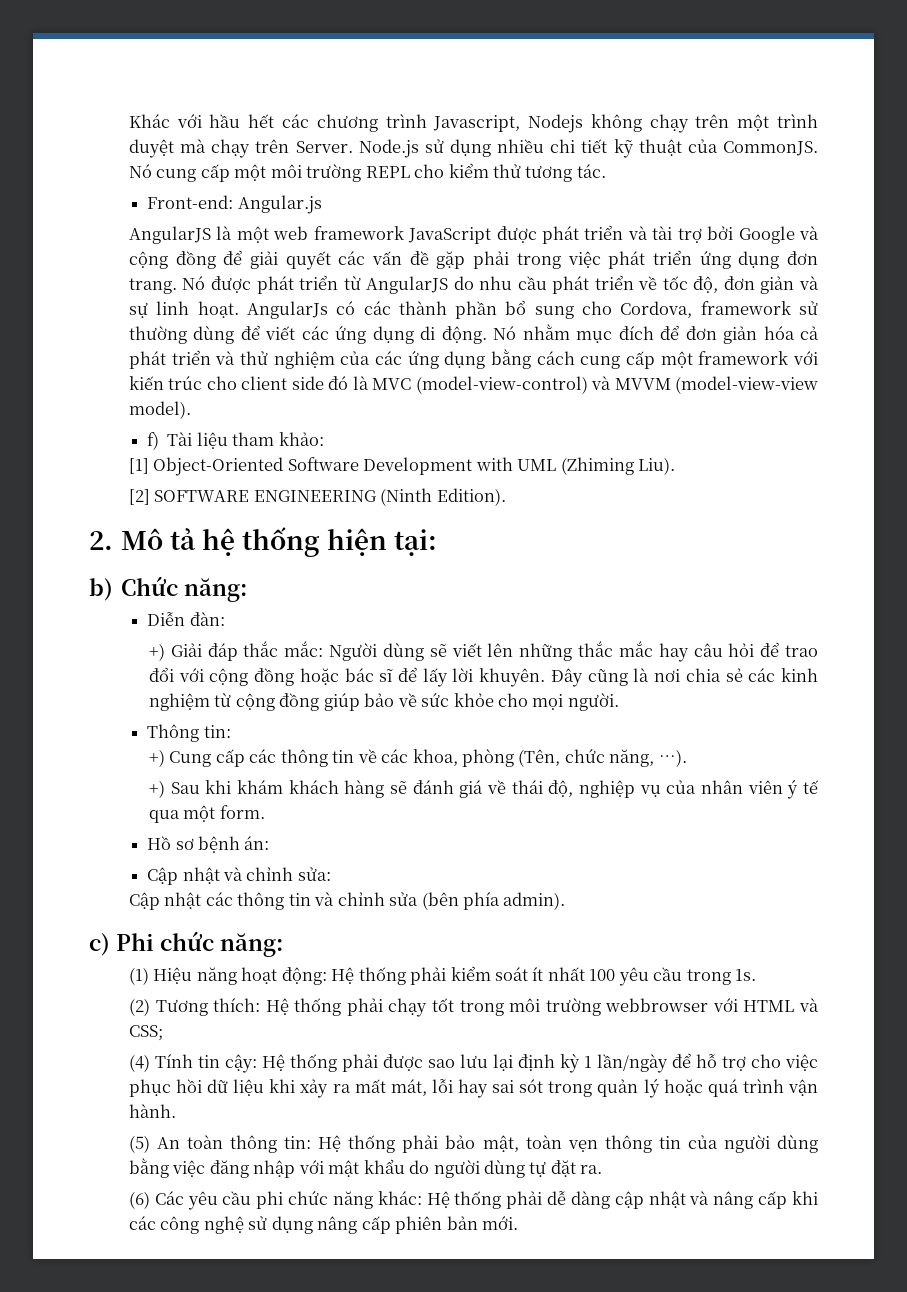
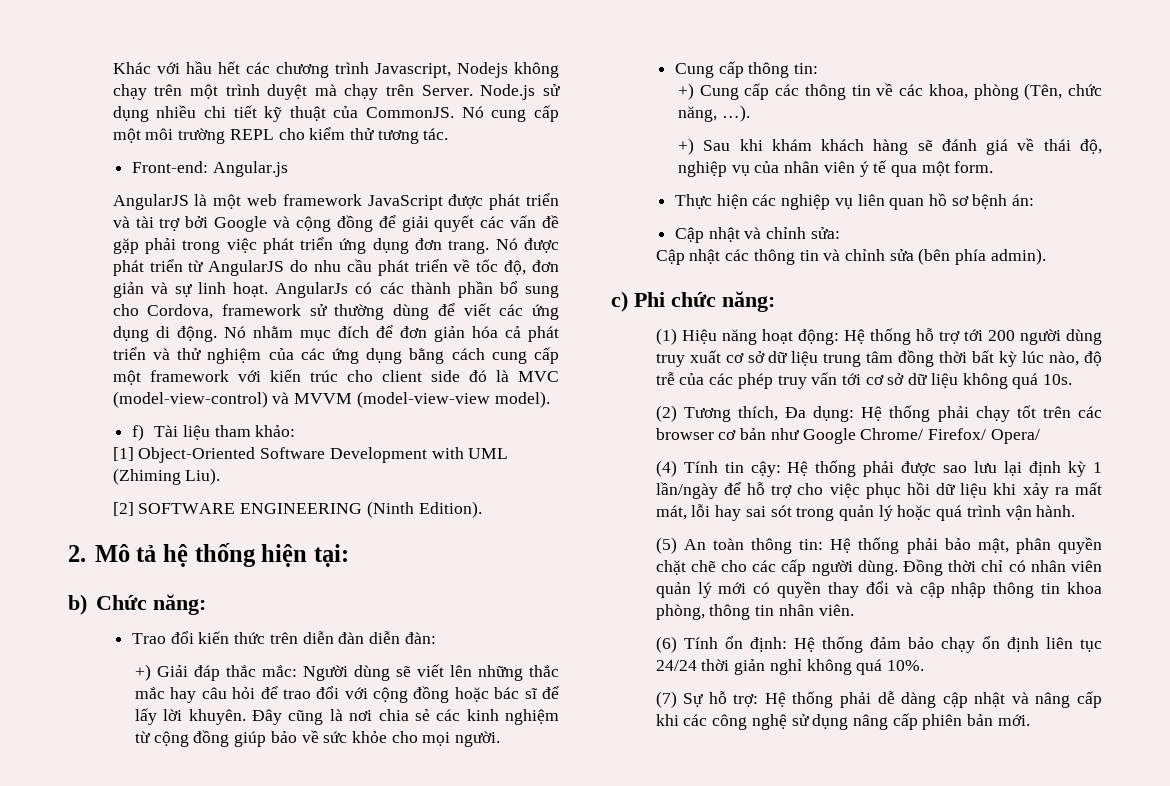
[147,612,186,626] Diễn -> [131,631,400,644] Trao đổi kiến thức trên diễn đàn diễn
[147,724,200,742] Thông -> [674,61,790,78] Cung cấp thông
[147,836,172,850] Hồ -> [674,193,947,210] Thực hiện các nghiệp vụ liên quan hồ
[410,966,757,986] phải kiểm soát ít nhất 100 yêu cầu trong 1s. -> [915,328,1102,345] [655,350,1102,367] [655,372,1073,389] hỗ trợ tới 200 người dùng truy xuất cơ sở dữ liệu trung tâm đồng thời bất kỳ lúc nào, độ trễ của các phép truy vấn tới cơ sở dữ liệu không quá 10s.
[213,998,261,1012] thích: -> [737,406,855,422] thích, Đa dụng:
[459,998,819,1016] [128,1025,163,1041] trong môi trường webbrowser với HTML và CSS; -> [1042,406,1102,418] [655,428,1040,444] trên các browser cơ bản như Google Chrome/ Firefox/ Opera/
[525,1135,818,1153] [128,1158,603,1178] [128,1191,422,1210] toàn vẹn thông tin của người dùng bằng việc đăng nhập với mật khẩu do người dùng tự đặt ra. // (6) Các yêu cầu phi chức năng khác: -> [1015,537,1102,554] [655,559,1102,576] [655,581,1102,598] [655,604,854,620] [655,636,1102,653] [655,659,924,675] [655,691,759,708] phân quyền chặt chẽ cho các cấp người dùng. Đồng thời chỉ có nhân viên quản lý mới có quyền thay đổi và cập nhập thông tin khoa phòng, thông tin nhân viên. // (6) Tính ổn định: Hệ thống đảm bảo chạy ổn định liên tục 24/24 thời giản nghỉ không quá 10%. // (7) Sự hỗ trợ:

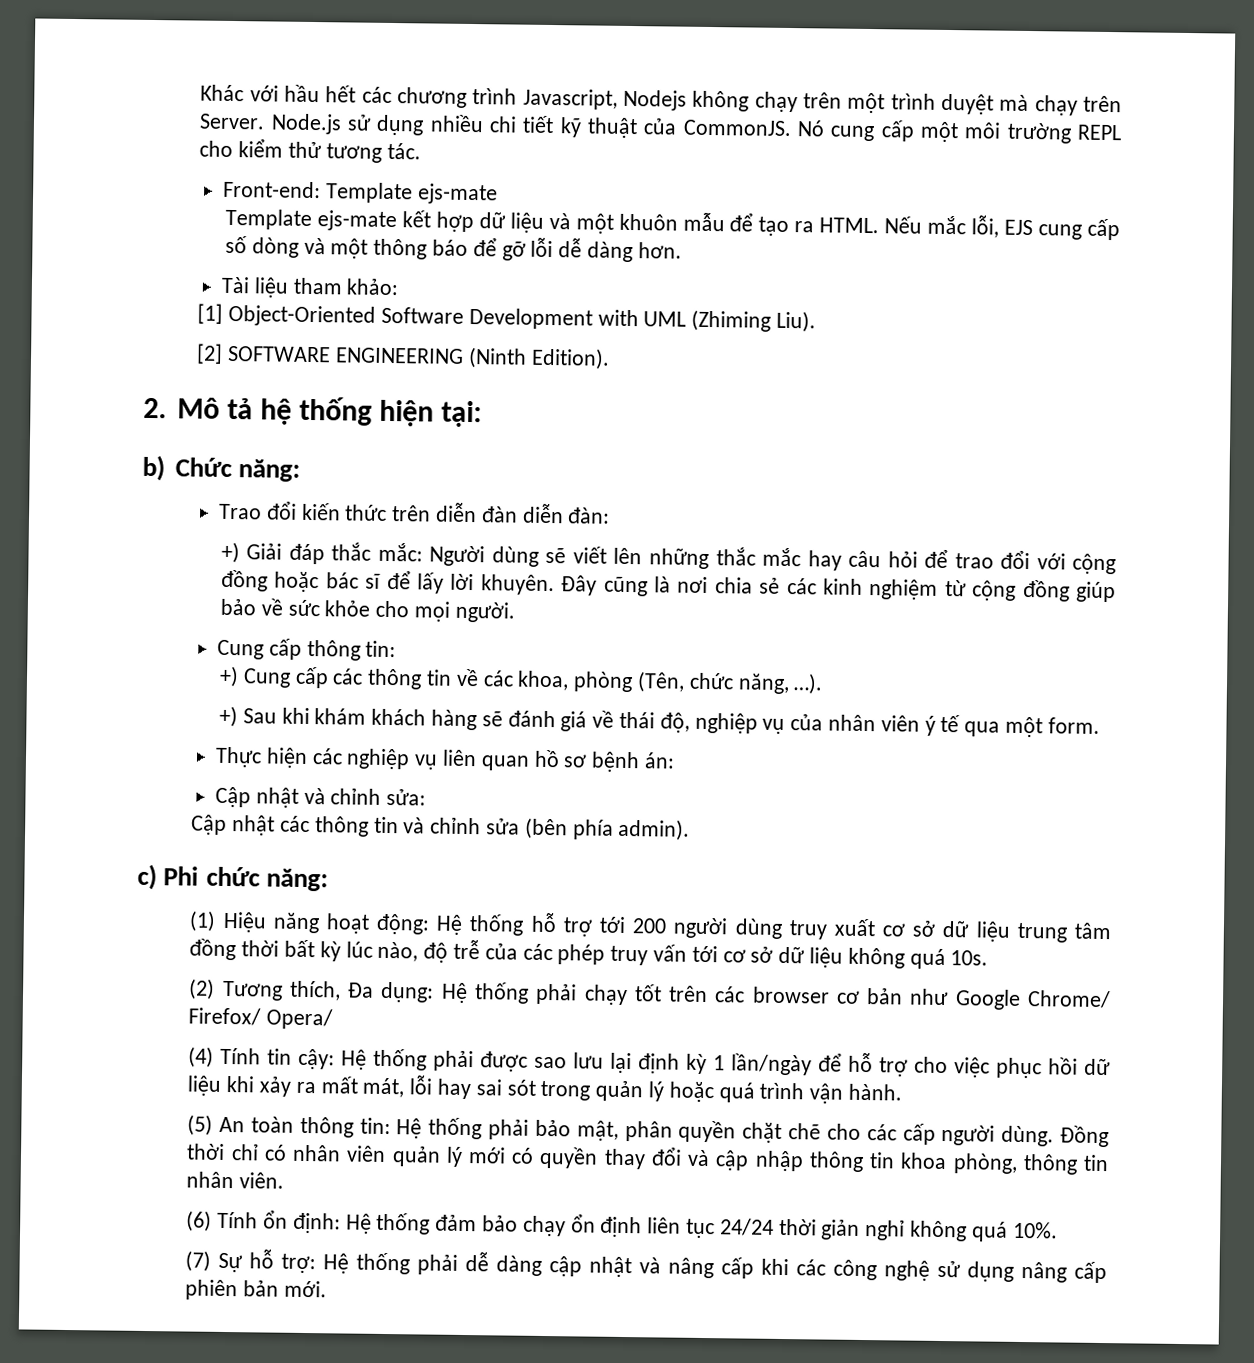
[212,161,288,177] [112,193,559,210] [112,215,559,232] [112,237,560,254] [112,259,560,276] [112,281,560,298] [112,303,559,320] [112,325,559,342] [112,347,559,364] [112,369,560,385] [112,391,550,408] [131,424,144,441] Angular.js // AngularJS là một web framework JavaScript được phát triển và tài trợ bởi Google và cộng đồng để giải quyết các vấn đề gặp phải trong việc phát triển ứng dụng đơn trang. Nó được phát triển từ AngularJS do nhu cầu phát triển về tốc độ, đơn giản và sự linh hoạt. AngularJs có các thành phần bổ sung cho Cordova, framework sử thường dùng để viết các ứng dụng di động. Nó nhằm mục đích để đơn giản hóa cả phát triển và thử nghiệm của các ứng dụng bằng cách cung cấp một framework với kiến trúc cho client side đó là MVC (model-view-control) và MVVM (model-view-view model). // f) -> [324,182,498,205] [224,208,1121,241] [224,235,682,263] Template ejs-mate // Template ejs-mate kết hợp dữ liệu và một khuôn mẫu để tạo ra HTML. Nếu mắc lỗi, EJS cung cấp số dòng và một thông báo để gỡ lỗi dễ dàng hơn. //

